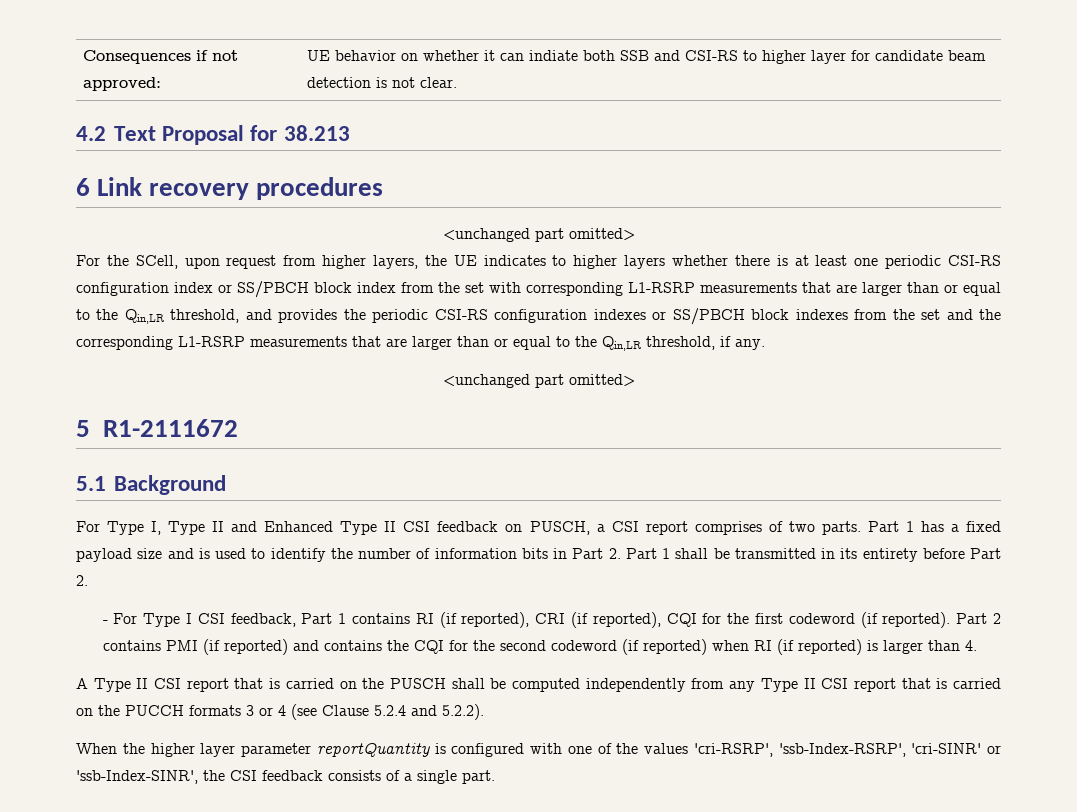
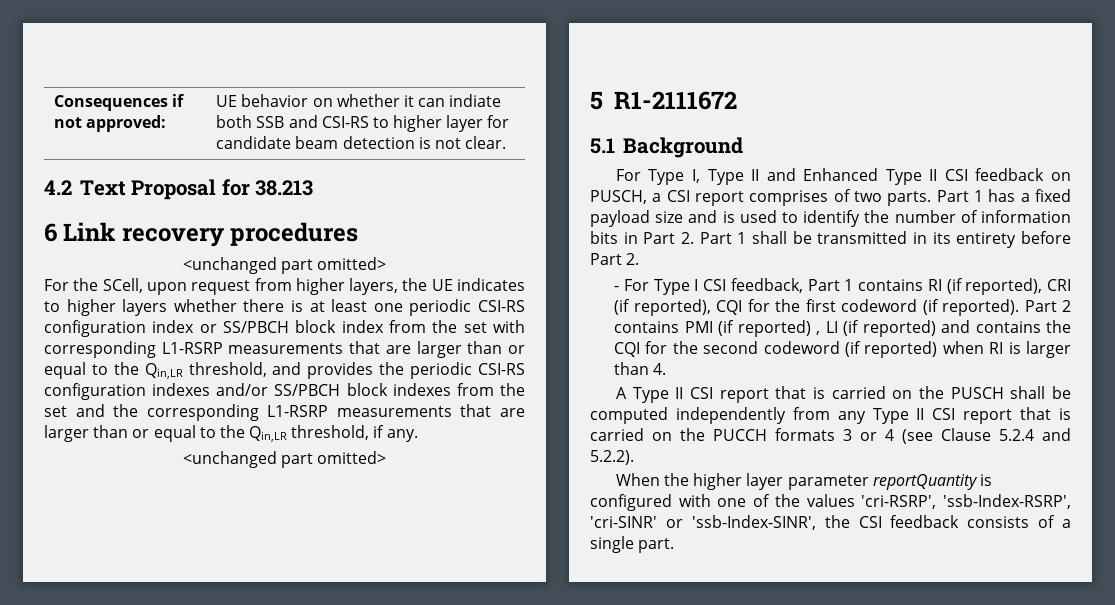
[652,311,667,320] or -> [216,383,269,396] and/or
(288, 647) none -> [816,320,936,337] , LI (if reported)
[776,639,862,655] (if reported) -> (1004, 348) none

